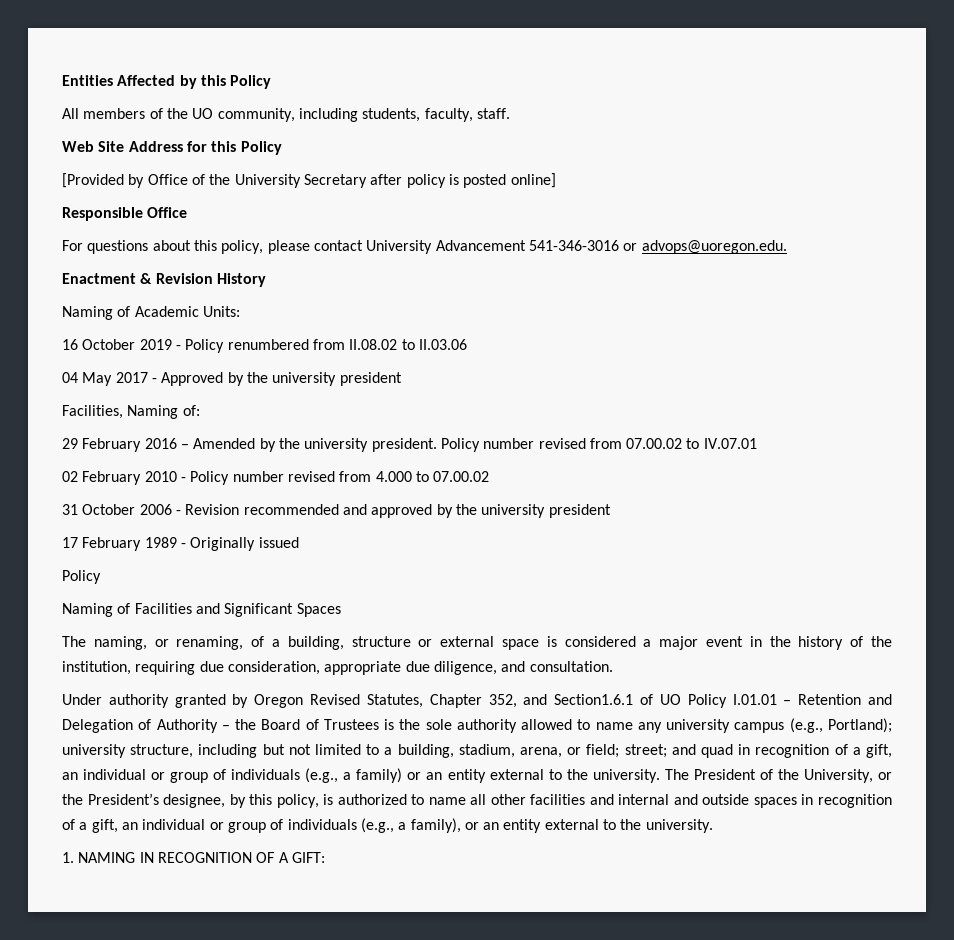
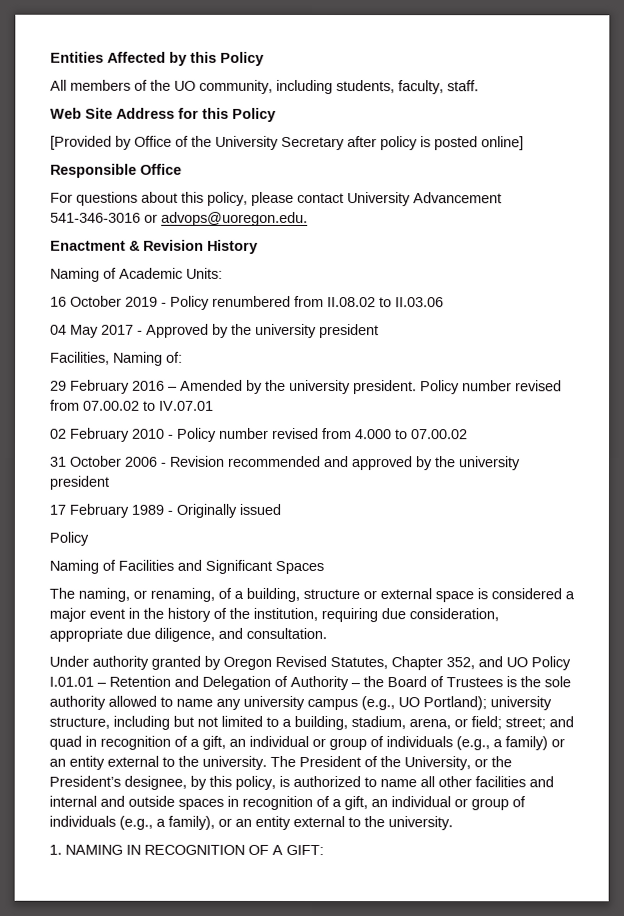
[554,694,654,705] Section1.6.1 of -> (503, 662) none
(823, 725) none -> [398,697,420,708] UO

